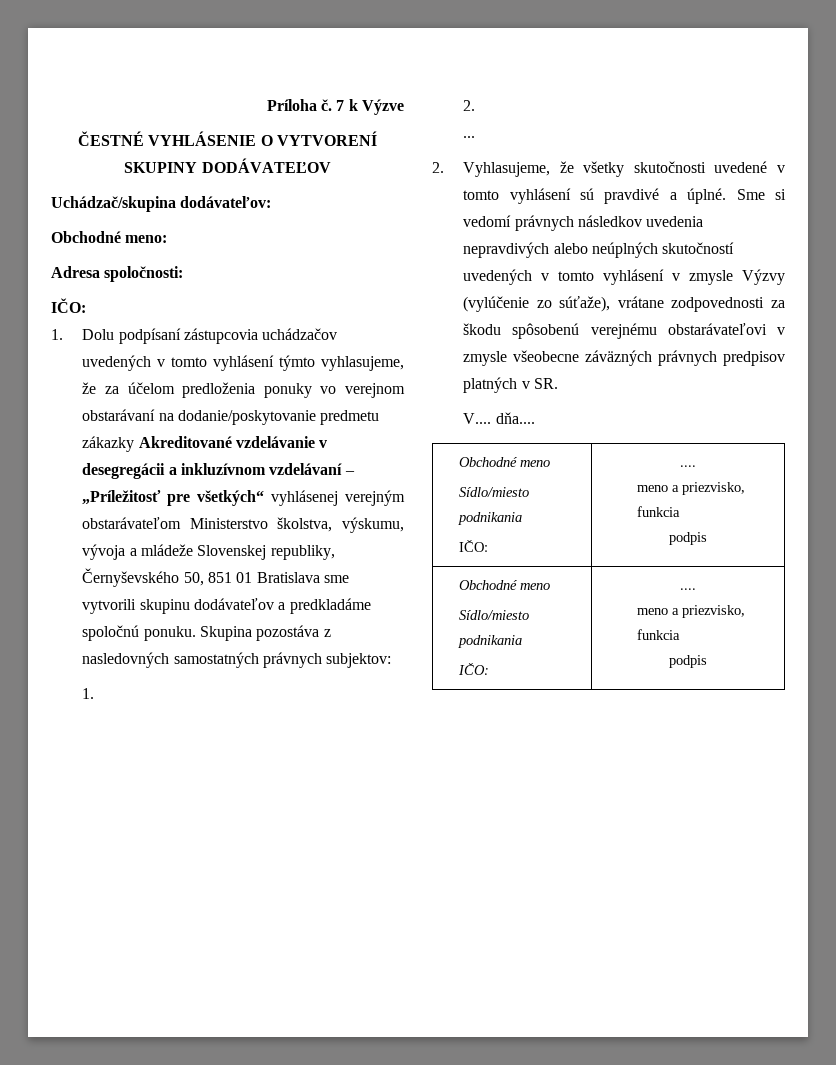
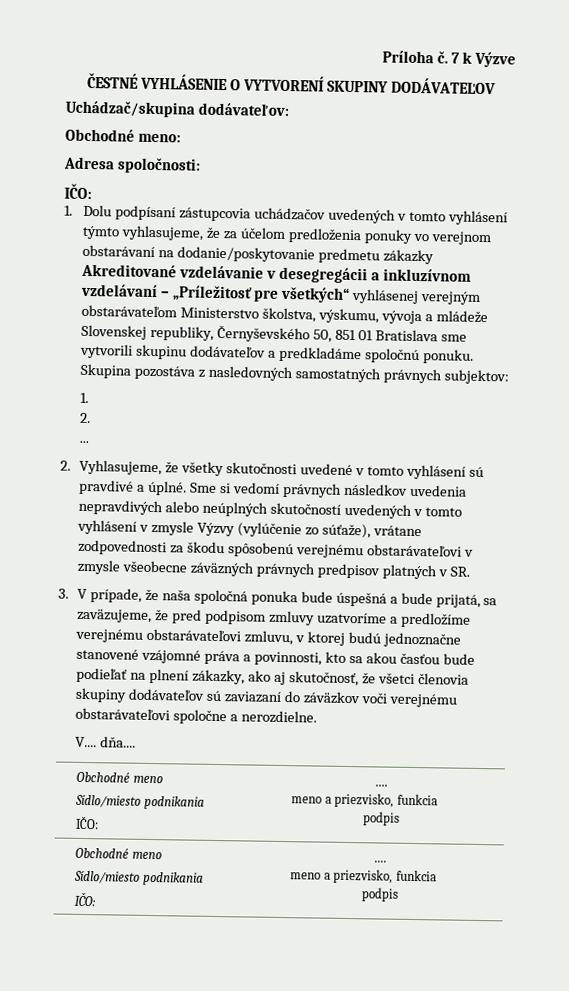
(558, 383) none -> [58,588,498,608] [77,608,471,628] [75,628,461,648] [76,648,475,666] [76,667,469,687] [75,687,457,708] [75,707,318,725] // 3. V prípade, že naša spoločná ponuka bude úspešná a bude prijatá, sa zaväzujeme, že pred podpisom zmluvy uzatvoríme a predložíme verejnému obstarávateľovi zmluvu, v ktorej budú jednoznačne stanovené vzájomné práva a povinnosti, kto sa akou časťou bude podieľať na plnení zákazky, ako aj skutočnosť, že všetci členovia skupiny dodávateľov sú zaviazaní do záväzkov voči verejnému obstarávateľovi spoločne a nerozdielne.

